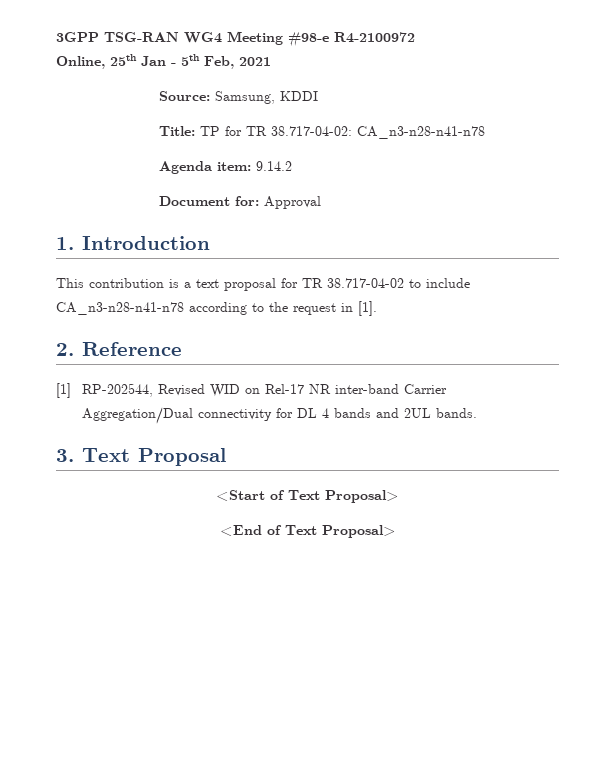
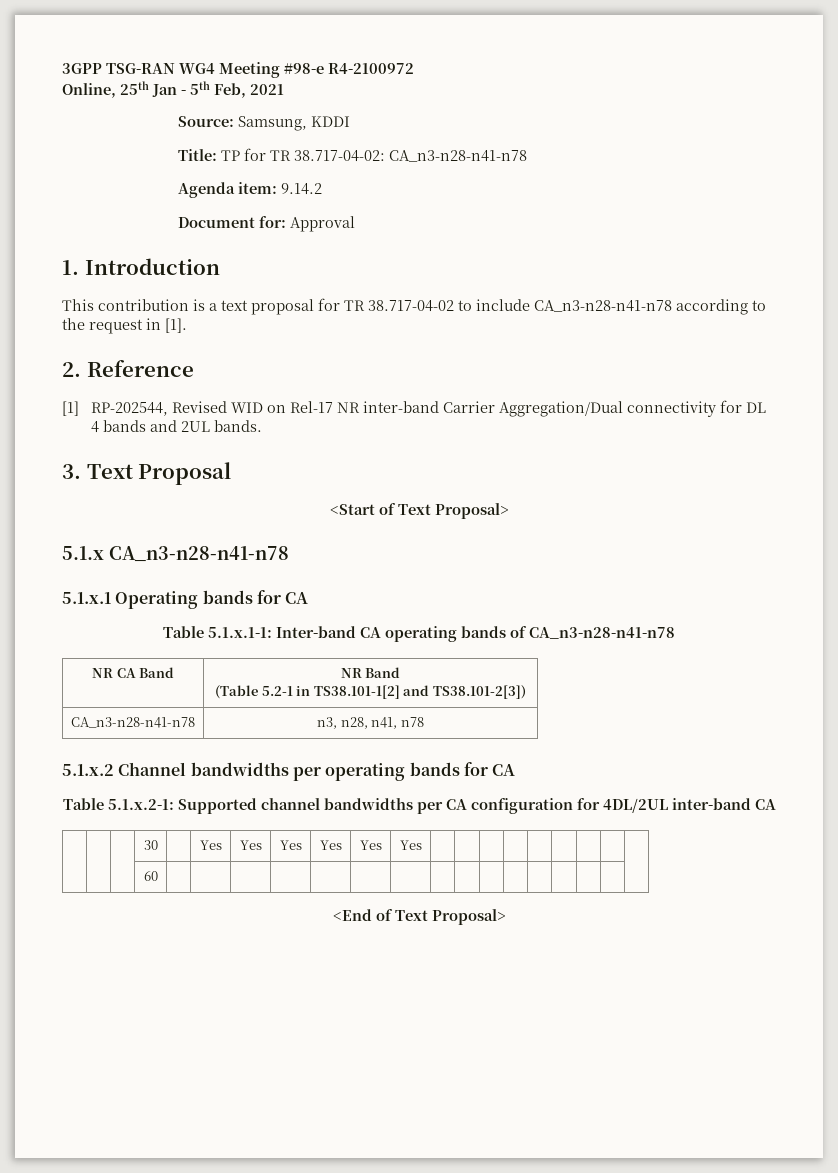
(399, 496) none -> [62,546,289,562] [62,590,309,609] [163,626,675,642] [91,667,175,678] [340,667,401,678] [215,685,526,699] [71,717,195,728] [317,717,424,729] [62,762,516,781] [62,798,776,814] [143,840,158,850] [199,840,222,850] [239,840,262,850] [279,840,302,850] [319,840,342,850] [359,840,382,850] [399,840,422,850] [143,871,158,881] // 5.1.x CA_n3-n28-n41-n78 // 5.1.x.1 Operating bands for CA // Table 5.1.x.1-1: Inter-band CA operating bands of CA_n3-n28-n41-n78 // NR CA Band | NR Band // (Table 5.2-1 in TS38.101-1[2] and TS38.101-2[3]) // CA_n3-n28-n41-n78 | n3, n28, n41, n78 // 5.1.x.2 Channel bandwidths per operating bands for CA // Table 5.1.x.2-1: Supported channel bandwidths per CA configuration for 4DL/2UL inter-band CA // | | | 30 | | Yes | Yes | Yes | Yes | Yes | Yes | | | | | | | | | // | | | 60 | | | | | | | | | | | | | | | |

